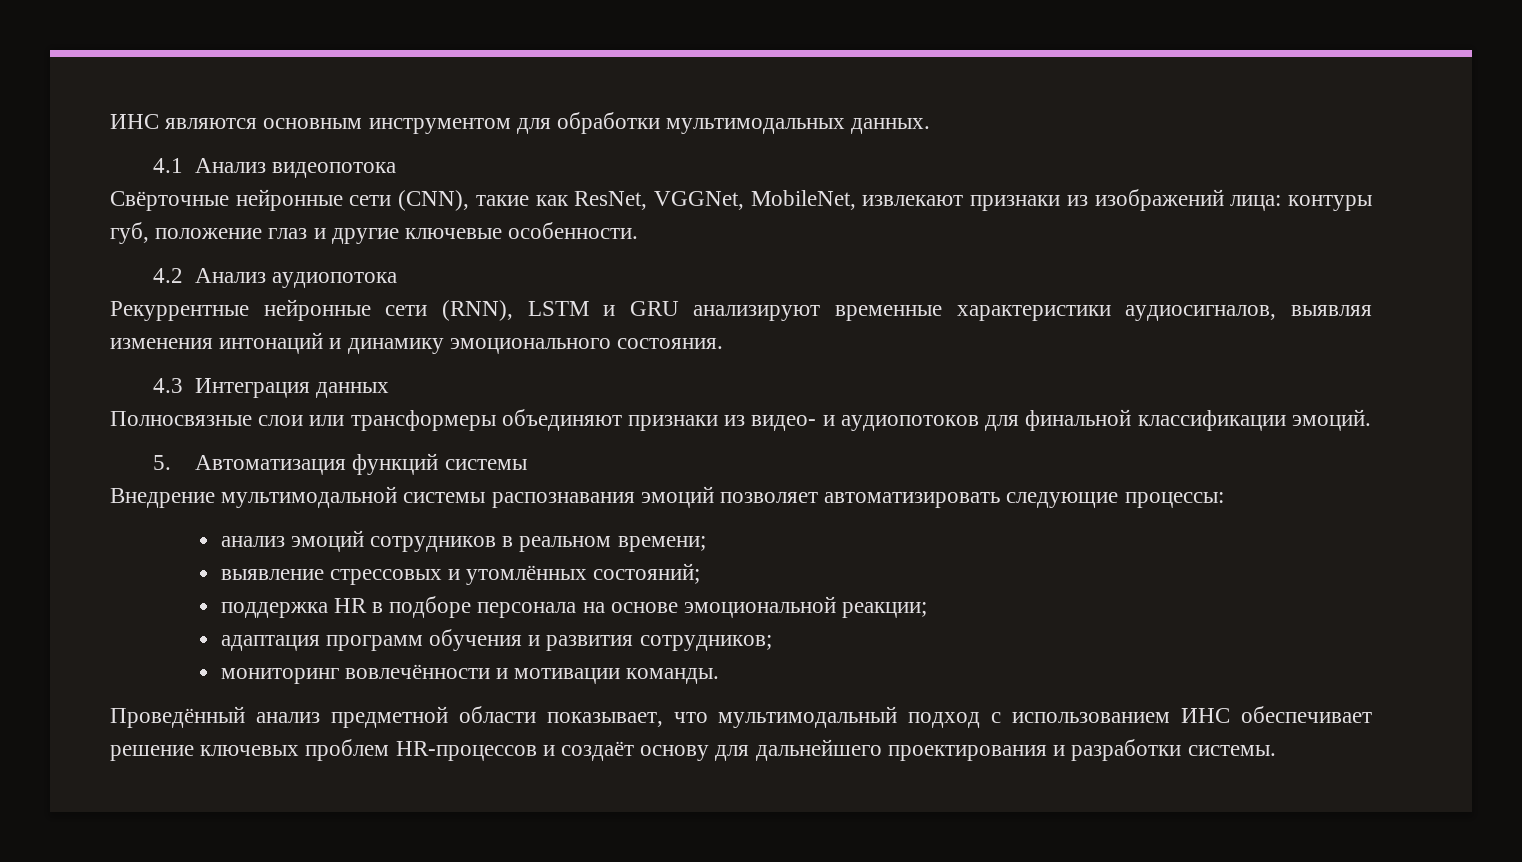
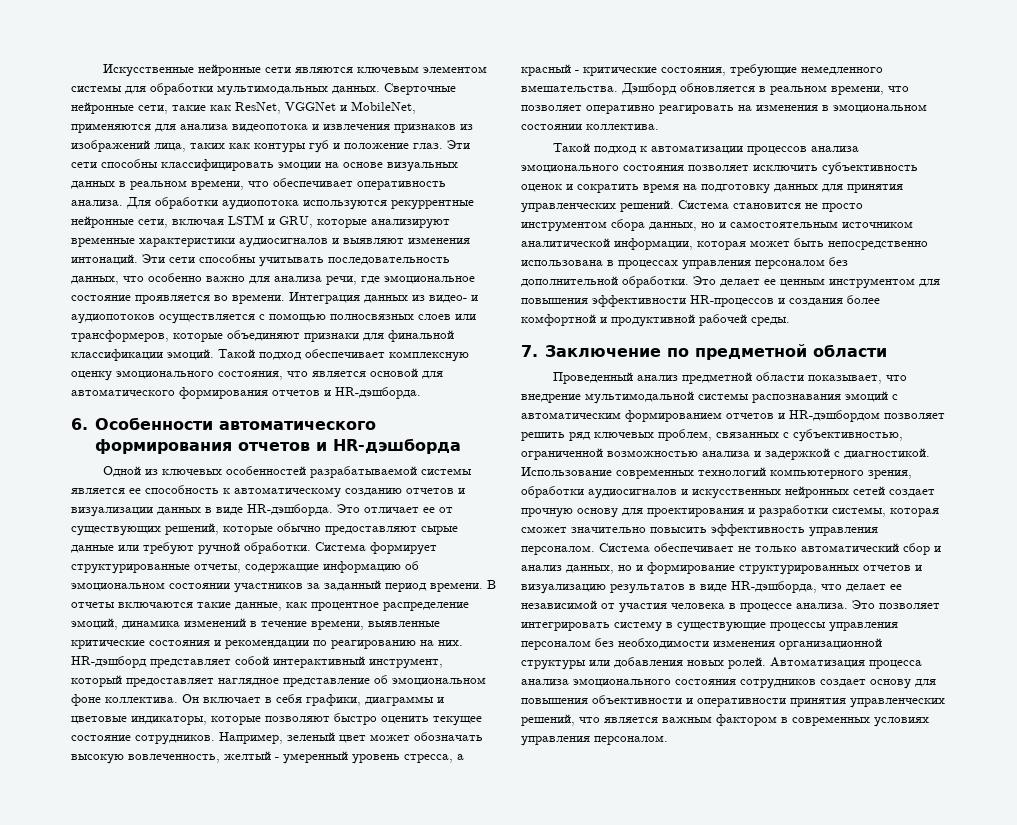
[110,112,931,134] [152,158,397,178] [110,189,1372,211] [110,222,639,244] [152,268,398,288] [110,299,1372,321] [110,332,724,354] [152,378,390,398] [110,409,1371,431] [152,453,527,475] [110,486,1224,508] [220,530,706,552] [220,563,701,585] [220,596,928,618] [220,629,772,651] [220,664,720,684] [110,706,245,728] ИНС являются основным инструментом для обработки мультимодальных данных. // 4.1 Анализ видеопотока // Свёрточные нейронные сети (CNN), такие как ResNet, VGGNet, MobileNet, извлекают признаки из изображений лица: контуры губ, положение глаз и другие ключевые особенности. // 4.2 Анализ аудиопотока // Рекуррентные нейронные сети (RNN), LSTM и GRU анализируют временные характеристики аудиосигналов, выявляя изменения интонаций и динамику эмоционального состояния. // 4.3 Интеграция данных // Полносвязные слои или трансформеры объединяют признаки из видео- и аудиопотоков для финальной классификации эмоций. // 5. Автоматизация функций системы // Внедрение мультимодальной системы распознавания эмоций позволяет автоматизировать следующие процессы: // анализ эмоций сотрудников в реальном времени; // выявление стрессовых и утомлённых состояний; // поддержка HR в подборе персонала на основе эмоциональной реакции; // адаптация программ обучения и развития сотрудников; // мониторинг вовлечённости и мотивации команды. // Проведённый -> [102,64,487,77] [71,83,456,96] [71,101,416,114] [71,123,473,133] [71,140,470,153] [71,159,458,172] [71,178,446,190] [71,197,474,210] [71,215,450,229] [71,237,470,248] [71,254,450,267] [71,273,475,285] [71,292,478,304] [71,313,476,324] [71,330,454,342] [71,349,469,362] [71,368,443,381] [71,387,421,399] [71,417,376,430] [94,438,461,454] [102,466,472,478] [71,485,465,498] [71,504,453,517] [71,523,458,536] [71,542,437,555] [71,561,419,574] [71,580,496,593] [71,602,469,611] [71,618,440,630] [71,639,463,649] [71,656,443,669] [71,675,486,687] [71,694,444,706] [71,713,482,726] [71,732,483,745] [71,751,464,764] [521,64,883,77] [521,83,909,95] [521,104,927,114] [521,124,659,130] [552,143,859,155] [521,162,918,175] [521,183,903,194] [521,200,863,213] [521,219,913,232] [521,238,928,250] [521,257,848,270] [521,276,940,289] [521,295,880,307] [521,314,790,327] [521,344,887,360] [552,372,633,384] Искусственные нейронные сети являются ключевым элементом системы для обработки мультимодальных данных. Сверточные нейронные сети, такие как ResNet, VGGNet и MobileNet, применяются для анализа видеопотока и извлечения признаков из изображений лица, таких как контуры губ и положение глаз. Эти сети способны классифицировать эмоции на основе визуальных данных в реальном времени, что обеспечивает оперативность анализа. Для обработки аудиопотока используются рекуррентные нейронные сети, включая LSTM и GRU, которые анализируют временные характеристики аудиосигналов и выявляют изменения интонаций. Эти сети способны учитывать последовательность данных, что особенно важно для анализа речи, где эмоциональное состояние проявляется во времени. Интеграция данных из видео- и аудиопотоков осуществляется с помощью полносвязных слоев или трансформеров, которые объединяют признаки для финальной классификации эмоций. Такой подход обеспечивает комплексную оценку эмоционального состояния, что является основой для автоматического формирования отчетов и HR-дэшборда. // 6. Особенности автоматического формирования отчетов и HR-дэшборда // Одной из ключевых особенностей разрабатываемой системы является ее способность к автоматическому созданию отчетов и визуализации данных в виде HR-дэшборда. Это отличает ее от существующих решений, которые обычно предоставляют сырые данные или требуют ручной обработки. Система формирует структурированные отчеты, содержащие информацию об эмоциональном состоянии участников за заданный период времени. В отчеты включаются такие данные, как процентное распределение эмоций, динамика изменений в течение времени, выявленные критические состояния и рекомендации по реагированию на них. HR-дэшборд представляет собой интерактивный инструмент, который предоставляет наглядное представление об эмоциональном фоне коллектива. Он включает в себя графики, диаграммы и цветовые индикаторы, которые позволяют быстро оценить текущее состояние сотрудников. Например, зеленый цвет может обозначать высокую вовлеченность, желтый - умеренный уровень стресса, а красный - критические состояния, требующие немедленного вмешательства. Дэшборд обновляется в реальном времени, что позволяет оперативно реагировать на изменения в эмоциональном состоянии коллектива. // Такой подход к автоматизации процессов анализа эмоционального состояния позволяет исключить субъективность оценок и сократить время на подготовку данных для принятия управленческих решений. Система становится не просто инструментом сбора данных, но и самостоятельным источником аналитической информации, которая может быть непосредственно использована в процессах управления персоналом без дополнительной обработки. Это делает ее ценным инструментом для повышения эффективности HR-процессов и создания более комфортной и продуктивной рабочей среды. // 7. Заключение по предметной области // Проведенный
[718,706,1372,728] [110,739,882,761] мультимодальный подход с использованием ИНС обеспечивает решение ключевых проблем HR-процессов и создаёт основу для дальнейшего -> [521,391,898,404] [521,410,945,422] [521,429,903,442] [521,448,930,460] [521,467,912,479] [521,486,935,499] [521,508,643,518] внедрение мультимодальной системы распознавания эмоций с автоматическим формированием отчетов и HR-дэшбордом позволяет решить ряд ключевых проблем, связанных с субъективностью, ограниченной возможностью анализа и задержкой с диагностикой. Использование современных технологий компьютерного зрения, обработки аудиосигналов и искусственных нейронных сетей создает прочную основу для
[1187,745,1276,756] системы. -> [832,507,939,517] [521,524,878,537] [521,543,941,555] [521,562,922,575] [521,581,902,594] [521,600,940,613] [521,621,898,632] [521,638,882,650] [521,657,922,670] [521,678,936,689] [521,695,945,708] [521,714,929,727] [521,735,668,746] системы, которая сможет значительно повысить эффективность управления персоналом. Система обеспечивает не только автоматический сбор и анализ данных, но и формирование структурированных отчетов и визуализацию результатов в виде HR-дэшборда, что делает ее независимой от участия человека в процессе анализа. Это позволяет интегрировать систему в существующие процессы управления персоналом без необходимости изменения организационной структуры или добавления новых ролей. Автоматизация процесса анализа эмоционального состояния сотрудников создает основу для повышения объективности и оперативности принятия управленческих решений, что является важным фактором в современных условиях управления персоналом.

